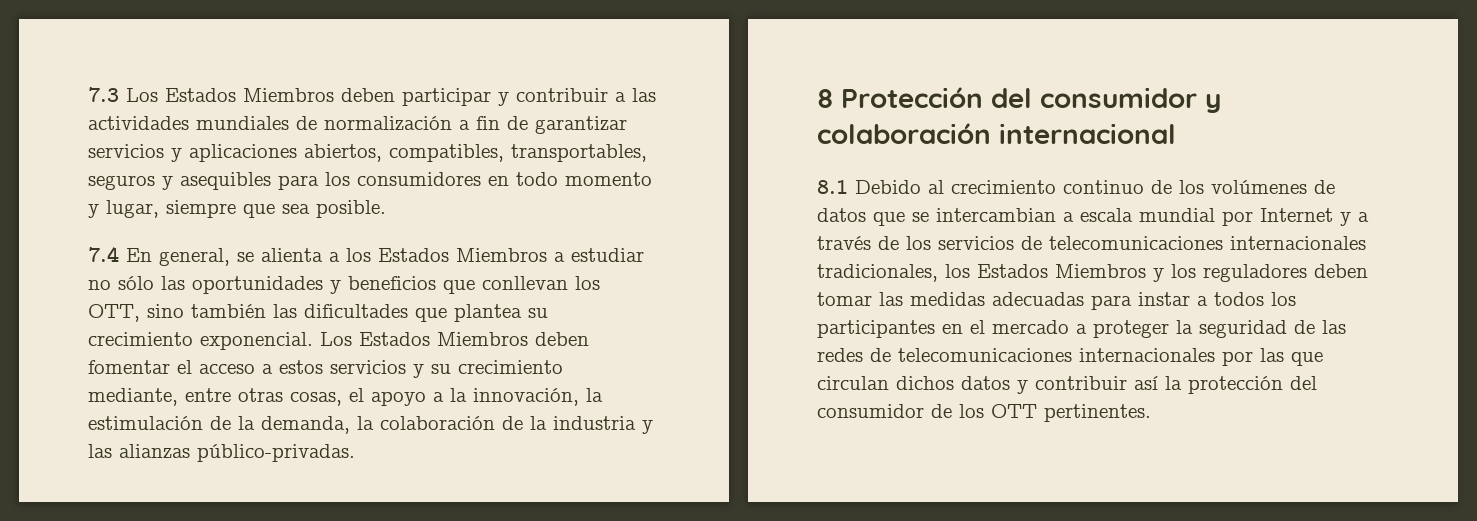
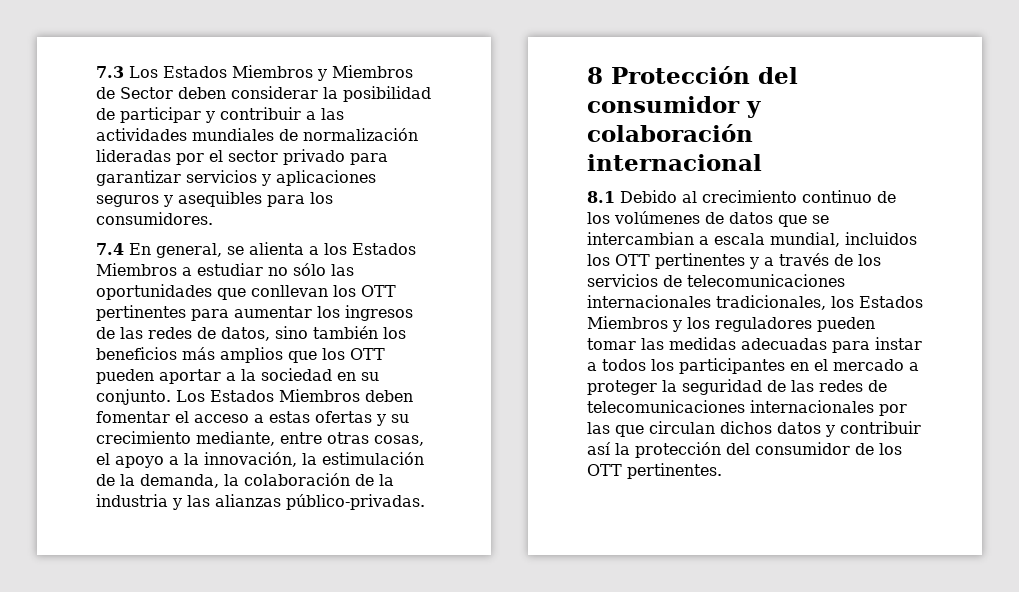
[341,88,395,102] deben -> [317,65,413,81] [96,86,431,102] [96,108,115,120] y Miembros de Sector deben considerar la posibilidad de
[459,116,528,130] a fin de -> [96,149,388,165] lideradas por el sector privado para
[304,144,647,162] abiertos, compatibles, transportables, -> (376, 178) none
[357,172,652,186] [88,200,386,218] consumidores en todo momento y lugar, siempre que sea posible. -> [96,212,213,225] consumidores.
[330,276,436,294] y beneficios -> (212, 292) none
[88,304,548,322] [88,332,313,350] OTT, sino también las dificultades que plantea su crecimiento exponencial. -> [361,285,396,297] [96,305,413,321] [96,326,406,341] [96,347,385,363] [96,368,379,384] [96,389,171,405] OTT pertinentes para aumentar los ingresos de las redes de datos, sino también los beneficios más amplios que los OTT pueden aportar a la sociedad en su conjunto.
[279,360,406,374] estos servicios -> [269,411,372,423] estas ofertas
[1139,208,1333,226] mundial por Internet -> [770,232,917,247] [587,253,745,269] mundial, incluidos los OTT pertinentes
[1314,264,1368,278] deben -> [817,317,875,332] pueden

